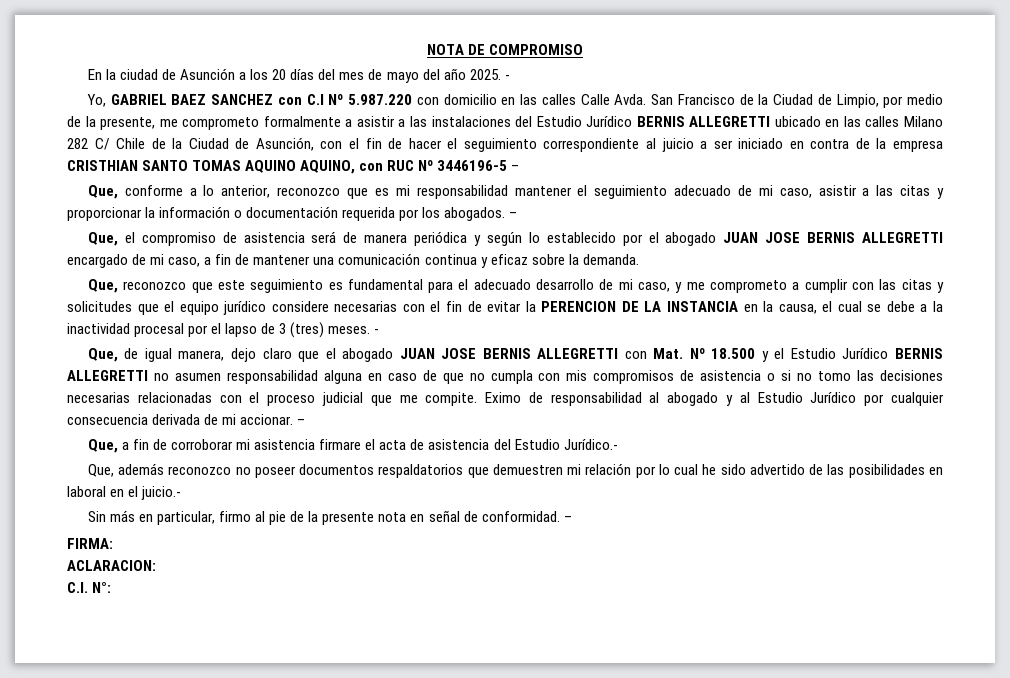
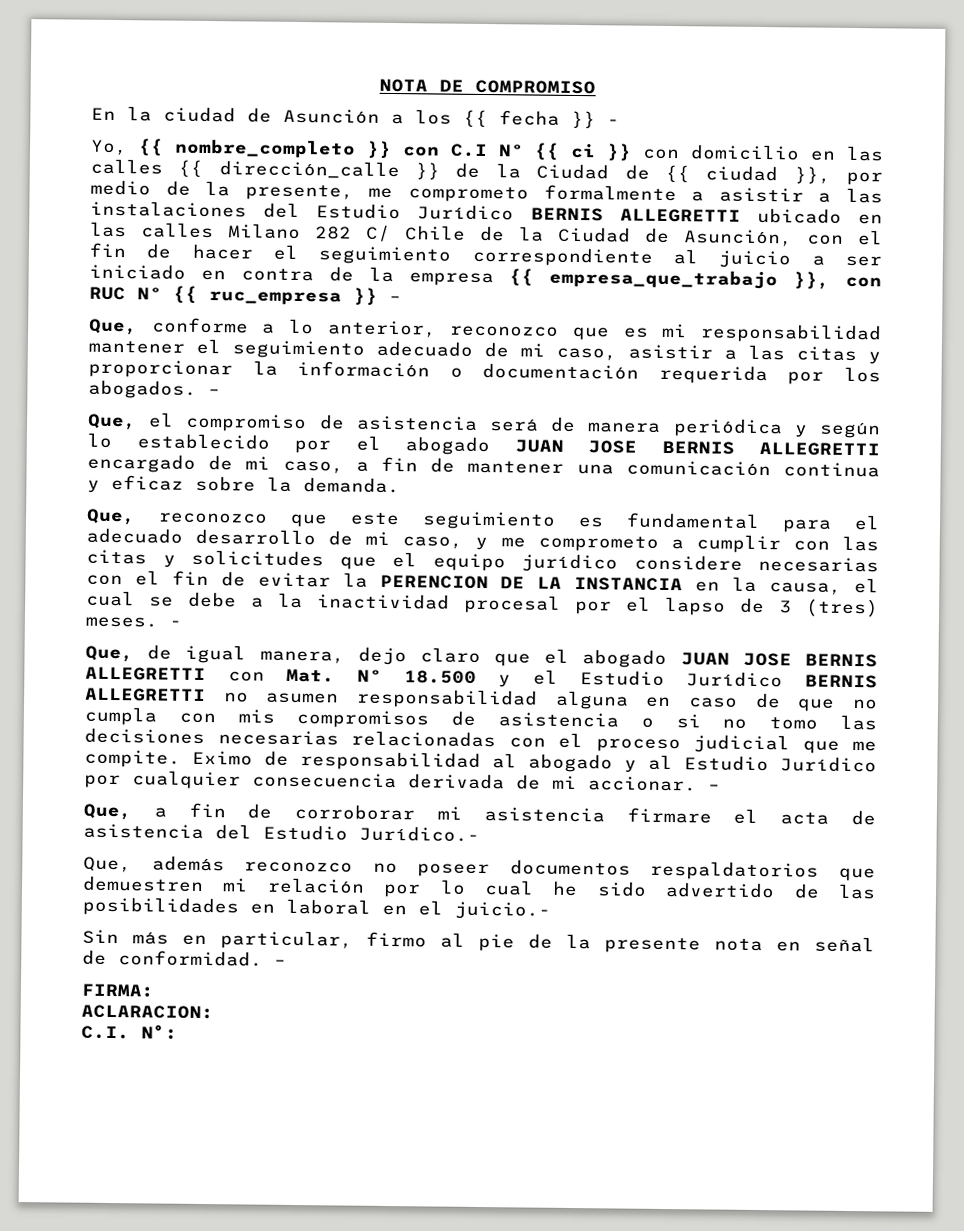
[272,68,510,83] [86,94,413,107] 20 días del mes de mayo del año 2025. - // Yo, GABRIEL BAEZ SANCHEZ con C.I Nº 5.987.220 -> [463,109,620,129] [90,138,632,162] {{ fecha }} - // Yo, {{ nombre_completo }} con C.I Nº {{ ci }}
[580,94,879,108] Calle Avda. San Francisco de la Ciudad de Limpio, -> [178,159,831,184] {{ dirección_calle }} de la Ciudad de {{ ciudad }},
[67,160,508,174] CRISTHIAN SANTO TOMAS AQUINO AQUINO, con RUC Nº 3446196-5 -> [509,268,882,290] [89,285,378,306] {{ empresa_que_trabajo }}, con RUC Nº {{ ruc_empresa }}

